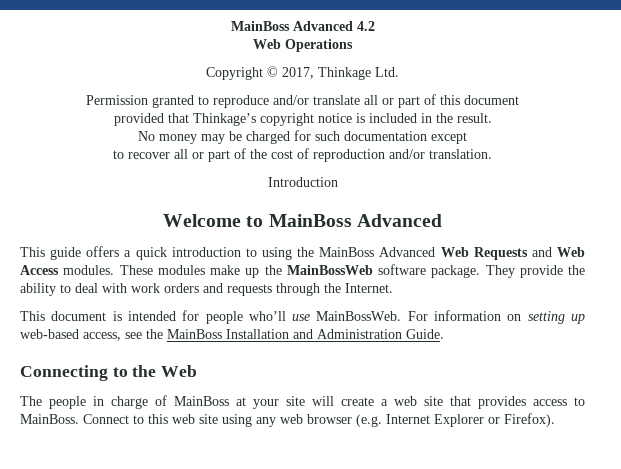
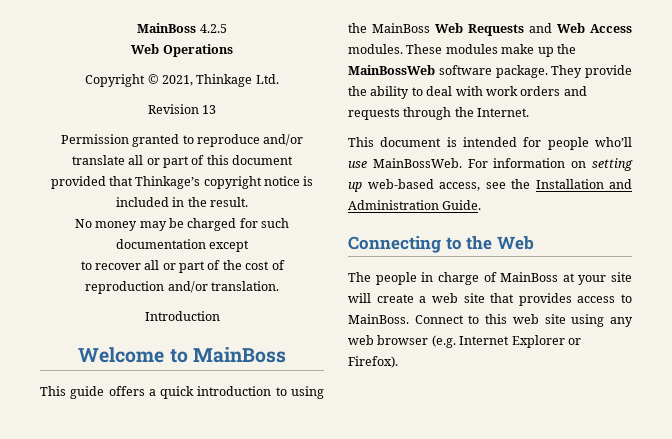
[230,21,375,31] MainBoss Advanced 4.2 -> [137,23,227,33] MainBoss 4.2.5
[282,67,314,79] 2017, -> [162,75,193,86] 2021,
(399, 72) none -> [147,104,217,114] // Revision 13
[356,214,442,227] Advanced -> (286, 355) none
[379,247,436,257] Advanced -> (430, 28) none
[167,329,222,339] MainBoss -> (530, 184) none

